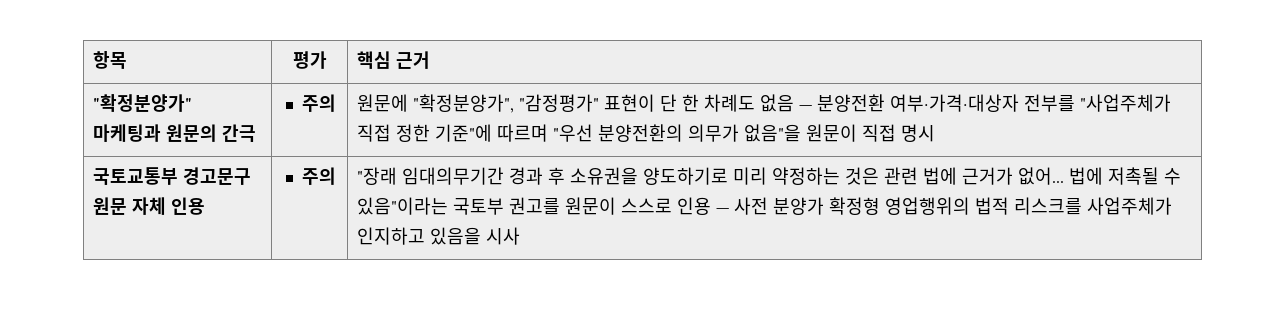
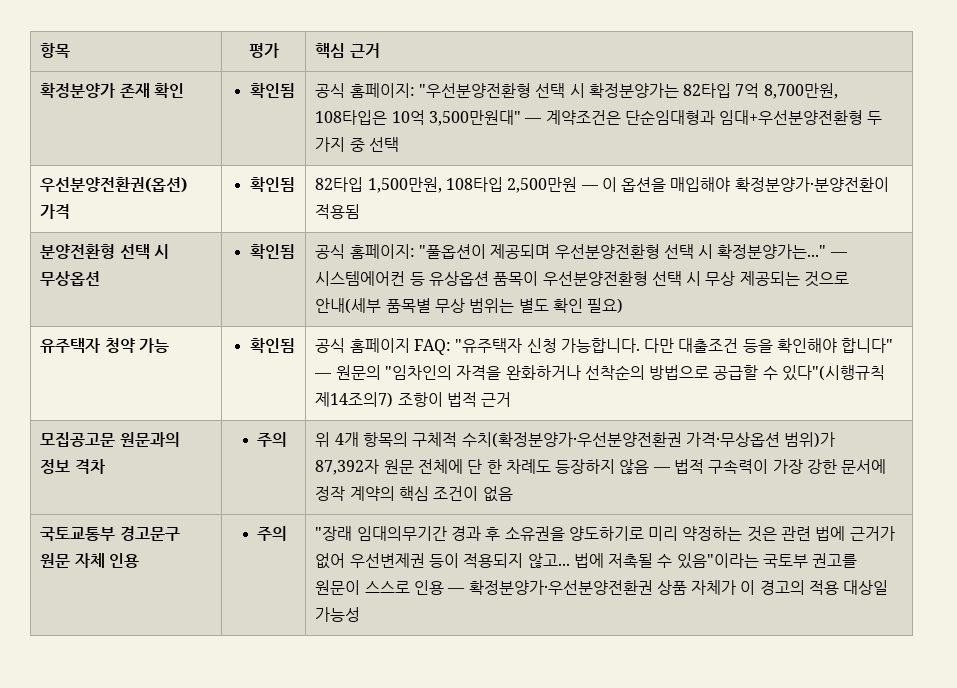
[93,94,193,112] [93,124,257,142] [302,94,337,112] [357,94,1172,113] [357,124,936,142] "확정분양가" 마케팅과 원문의 간극 | 주의 | 원문에 "확정분양가", "감정평가" 표현이 단 한 차례도 없음 — 분양전환 여부·가격·대상자 전부를 "사업주체가 직접 정한 기준"에 따르며 "우선 분양전환의 의무가 없음"을 원문이 직접 명시 -> [40,83,184,98] [249,83,295,98] [315,83,838,99] [315,110,883,126] [315,137,399,152] [40,177,188,193] [40,204,71,219] [249,177,295,192] [315,177,889,193] [315,204,361,219] [40,244,169,259] [40,271,101,286] [249,244,295,259] [315,244,848,259] [315,271,850,287] [315,298,624,314] [40,338,169,353] [249,338,295,353] [315,338,894,355] [314,365,886,381] [315,392,512,408] [40,432,180,447] [40,459,105,474] [257,432,288,447] [315,432,836,448] [315,459,887,475] [315,486,513,502] 확정분양가 존재 확인 | 확인됨 | 공식 홈페이지: "우선분양전환형 선택 시 확정분양가는 82타입 7억 8,700만원, 108타입은 10억 3,500만원대" — 계약조건은 단순임대형과 임대+우선분양전환형 두 가지 중 선택 // 우선분양전환권(옵션) 가격 | 확인됨 | 82타입 1,500만원, 108타입 2,500만원 — 이 옵션을 매입해야 확정분양가·분양전환이 적용됨 // 분양전환형 선택 시 무상옵션 | 확인됨 | 공식 홈페이지: "풀옵션이 제공되며 우선분양전환형 선택 시 확정분양가는..." — 시스템에어컨 등 유상옵션 품목이 우선분양전환형 선택 시 무상 제공되는 것으로 안내(세부 품목별 무상 범위는 별도 확인 필요) // 유주택자 청약 가능 | 확인됨 | 공식 홈페이지 FAQ: "유주택자 신청 가능합니다. 다만 대출조건 등을 확인해야 합니다" — 원문의 "임차인의 자격을 완화하거나 선착순의 방법으로 공급할 수 있다"(시행규칙 제14조의7) 조항이 법적 근거 // 모집공고문 원문과의 정보 격차 | 주의 | 위 4개 항목의 구체적 수치(확정분양가·우선분양전환권 가격·무상옵션 범위)가 87,392자 원문 전체에 단 한 차례도 등장하지 않음 — 법적 구속력이 가장 강한 문서에 정작 계약의 핵심 조건이 없음
[1018,167,1065,185] 없어... -> [315,553,570,569] 없어 우선변제권 등이 적용되지 않고...
[734,197,1173,215] [357,227,521,245] 사전 분양가 확정형 영업행위의 법적 리스크를 사업주체가 인지하고 있음을 시사 -> [468,580,889,595] [315,607,361,622] 확정분양가·우선분양전환권 상품 자체가 이 경고의 적용 대상일 가능성

